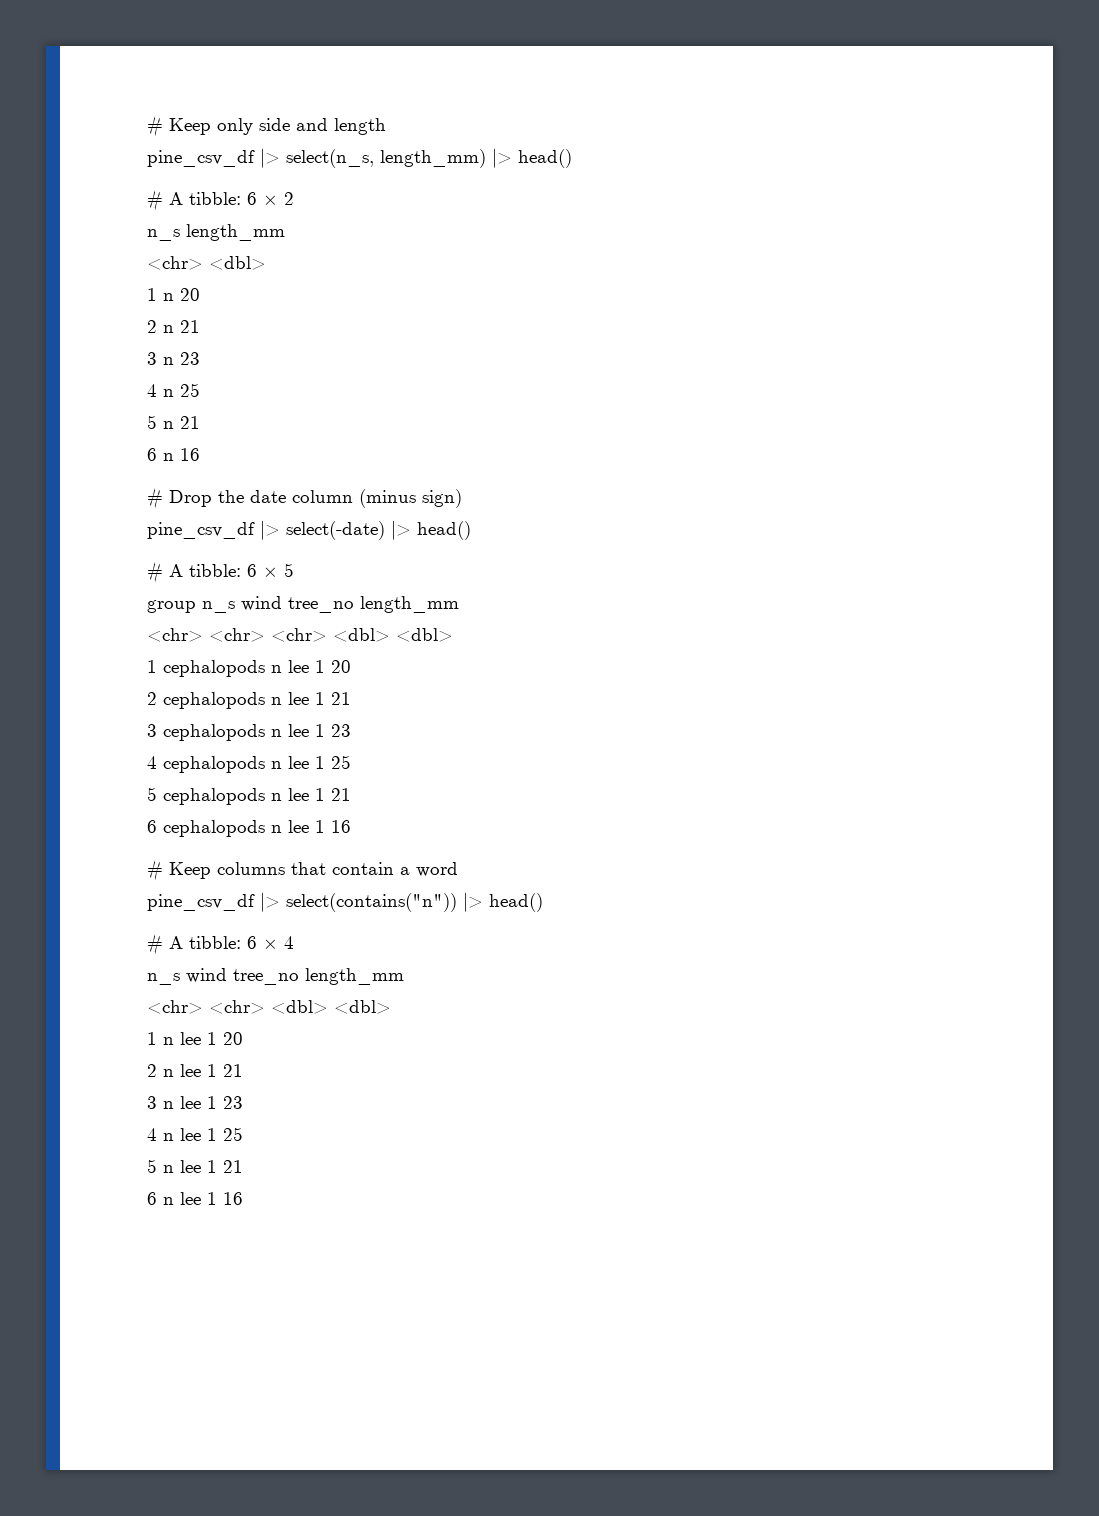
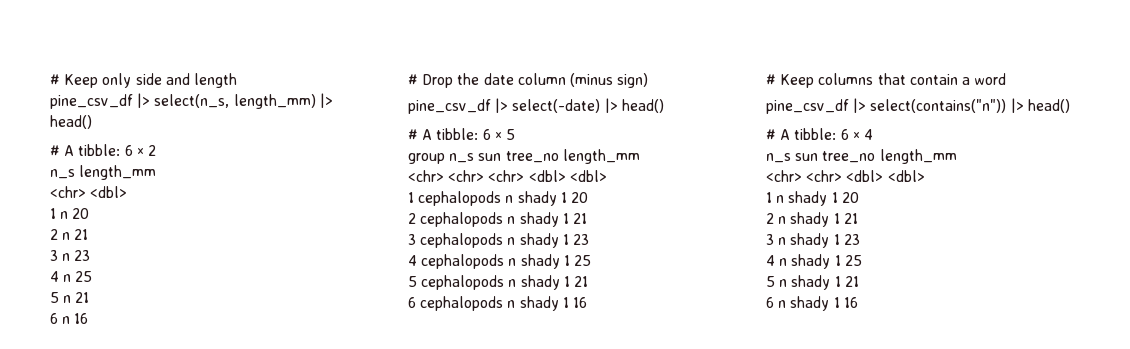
[241,596,282,611] wind -> [478,153,502,161] sun
[288,660,309,673] lee -> [517,191,557,206] shady
[288,692,309,705] lee -> [519,212,559,227] shady
[288,724,309,737] lee -> [519,233,559,248] shady
[288,756,309,769] lee -> [520,254,560,269] shady
[288,788,309,801] lee -> [520,275,560,290] shady
[288,820,309,833] lee -> [519,296,559,311] shady
[186,968,227,983] wind -> [795,153,819,161] sun
[180,1032,201,1045] lee -> [788,191,828,206] shady
[180,1064,201,1077] lee -> [790,212,830,227] shady
[180,1096,201,1109] lee -> [790,233,830,248] shady
[180,1128,201,1141] lee -> [791,254,831,269] shady
[180,1160,201,1173] lee -> [791,275,831,290] shady
[180,1192,201,1205] lee -> [790,296,830,311] shady

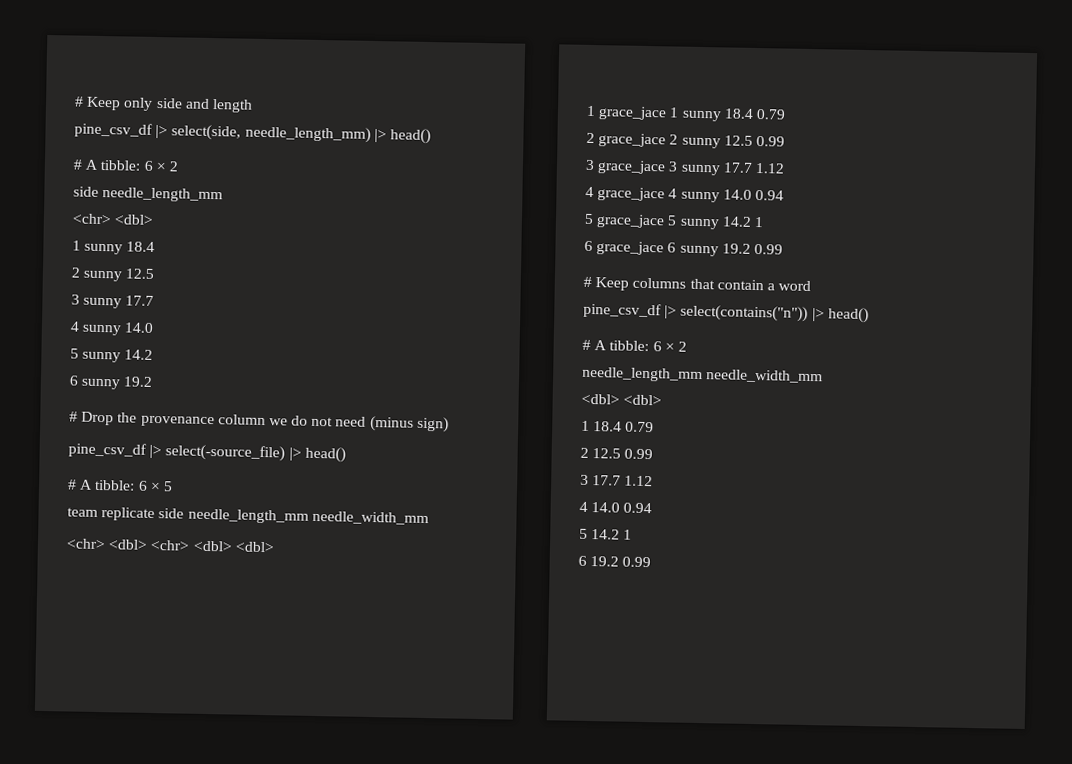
[154,93,333,109] [50,115,92,129] [50,144,156,156] [50,165,157,180] select(n_s, length_mm) |> head() // # A tibble: 6 × 2 // n_s length_mm -> [171,124,431,145] [73,159,178,172] [73,186,224,203] select(side, needle_length_mm) |> head() // # A tibble: 6 × 2 // side needle_length_mm
[60,208,90,219] [50,229,89,240] [50,250,91,261] [50,271,93,282] [50,292,90,303] [50,313,89,324] n 20 // 2 n 21 // 3 n 23 // 4 n 25 // 5 n 21 // 6 n 16 -> [84,241,156,255] [71,267,156,282] [71,294,155,309] [70,321,155,336] [70,348,154,363] [69,375,154,390] sunny 18.4 // 2 sunny 12.5 // 3 sunny 17.7 // 4 sunny 14.0 // 5 sunny 14.2 // 6 sunny 19.2
[483,73,566,85] date column -> [140,414,367,428] provenance column we do not need
[512,99,601,113] select(-date) -> [165,444,286,462] select(-source_file)
[408,149,640,164] [408,170,607,182] [408,191,588,206] [408,212,587,227] [408,233,589,248] [408,254,591,269] [408,275,588,290] [408,296,587,311] group n_s sun tree_no length_mm // <chr> <chr> <chr> <dbl> <dbl> // 1 cephalopods n shady 1 20 // 2 cephalopods n shady 1 21 // 3 cephalopods n shady 1 23 // 4 cephalopods n shady 1 25 // 5 cephalopods n shady 1 21 // 6 cephalopods n shady 1 16 -> [67,507,429,526] [66,538,275,553] [586,105,786,122] [586,132,785,149] [585,159,785,176] [585,186,784,203] [584,213,764,230] [584,240,783,257] team replicate side needle_length_mm needle_width_mm // <chr> <dbl> <chr> <dbl> <dbl> // 1 grace_jace 1 sunny 18.4 0.79 // 2 grace_jace 2 sunny 12.5 0.99 // 3 grace_jace 3 sunny 17.7 1.12 // 4 grace_jace 4 sunny 14.0 0.94 // 5 grace_jace 5 sunny 14.2 1 // 6 grace_jace 6 sunny 19.2 0.99
[863,129,873,140] [766,149,957,164] [766,170,925,182] [766,191,859,206] [766,212,858,227] [766,233,860,248] [766,254,862,269] [766,275,859,290] [766,296,858,311] 4 // n_s sun tree_no length_mm // <chr> <chr> <dbl> <dbl> // 1 n shady 1 20 // 2 n shady 1 21 // 3 n shady 1 23 // 4 n shady 1 25 // 5 n shady 1 21 // 6 n shady 1 16 -> [677,341,687,352] [582,366,824,384] [581,393,663,406] [581,420,655,433] [580,447,654,460] [580,474,654,487] [579,501,653,514] [579,528,633,540] [578,555,652,568] 2 // needle_length_mm needle_width_mm // <dbl> <dbl> // 1 18.4 0.79 // 2 12.5 0.99 // 3 17.7 1.12 // 4 14.0 0.94 // 5 14.2 1 // 6 19.2 0.99

